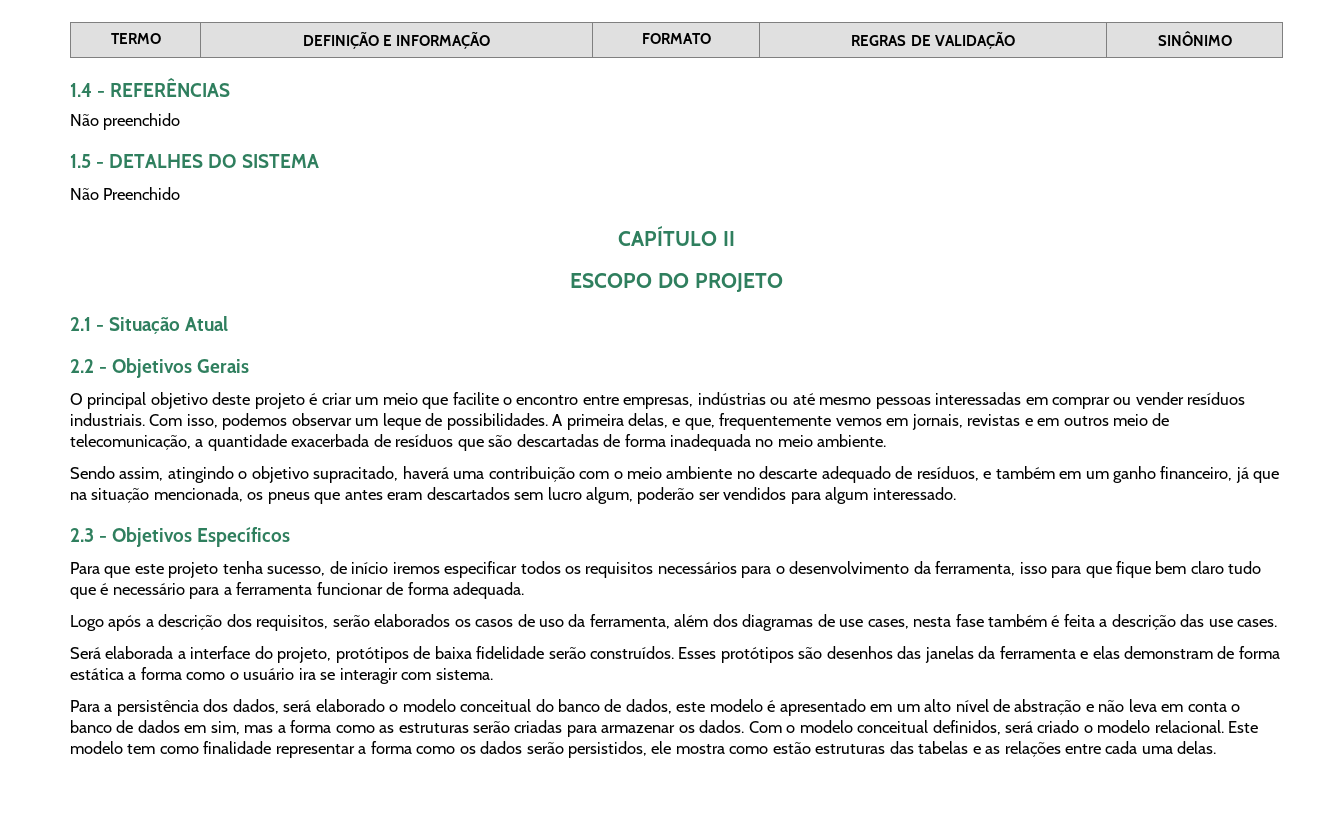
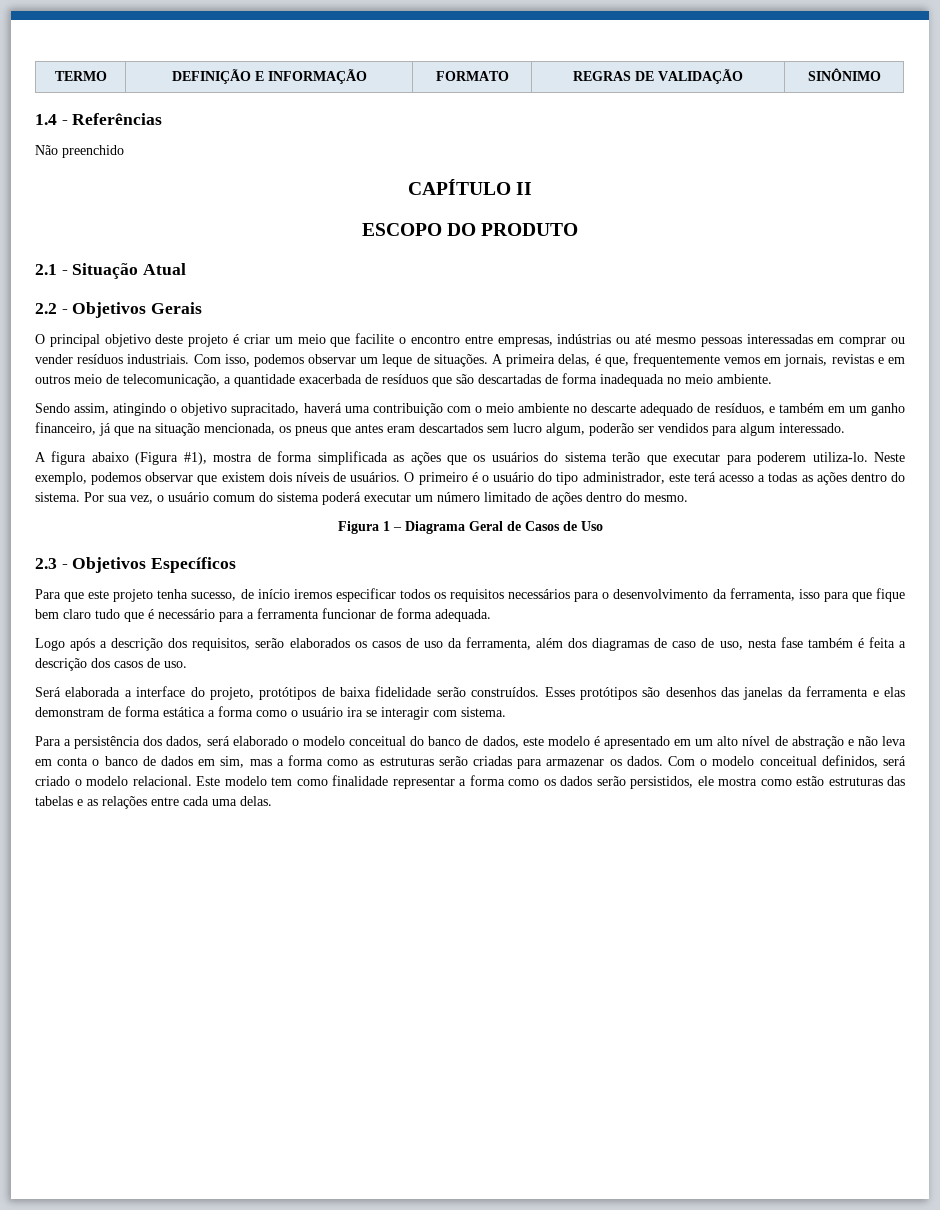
[110,78,231,97] REFERÊNCIAS -> [72,113,163,125] Referências
[70,154,319,168] [70,187,181,200] // 1.5 - DETALHES DO SISTEMA // Não Preenchido -> (124, 151) none
[694,273,783,292] PROJETO -> [481,223,579,236] PRODUTO
[446,413,548,430] possibilidades. -> [433,354,488,367] situações.
[672,418,681,426] e -> [594,354,601,364] é
(956, 493) none -> [35,451,906,465] [35,472,905,485] [35,492,688,505] [337,521,603,534] // A figura abaixo (Figura #1), mostra de forma simplificada as ações que os usuários do sistema terão que executar para poderem utiliza-lo. Neste exemplo, podemos observar que existem dois níveis de usuários. O primeiro é o usuário do tipo administrador, este terá acesso a todas as ações dentro do sistema. Por sua vez, o usuário comum do sistema poderá executar um número limitado de ações dentro do mesmo. // Figura 1 – Diagrama Geral de Casos de Uso
[839,619,909,629] use cases, -> [672,638,743,650] caso de uso,
[1180,614,1278,627] das use cases. -> [91,658,187,668] dos casos de uso.

